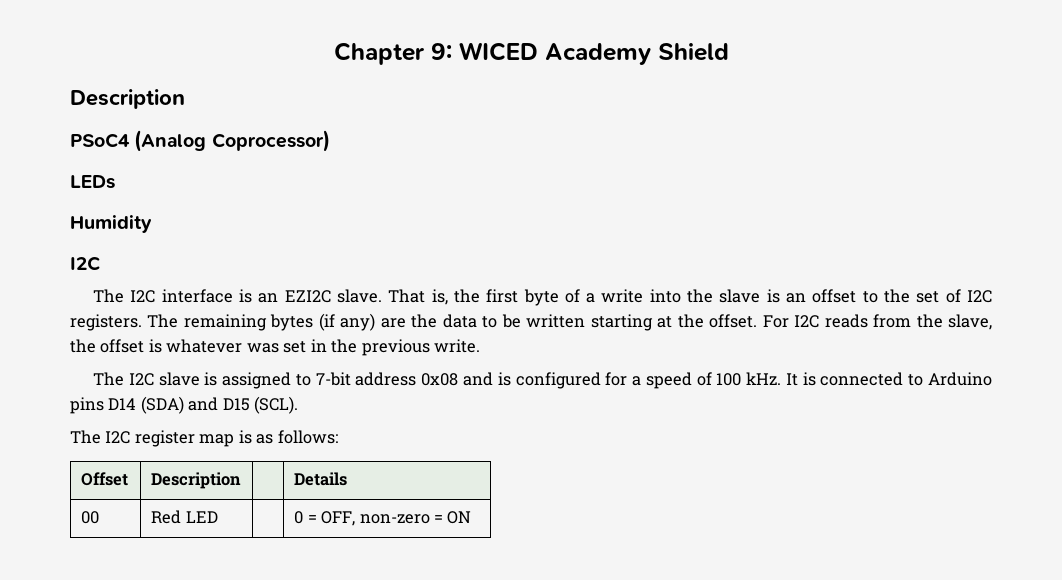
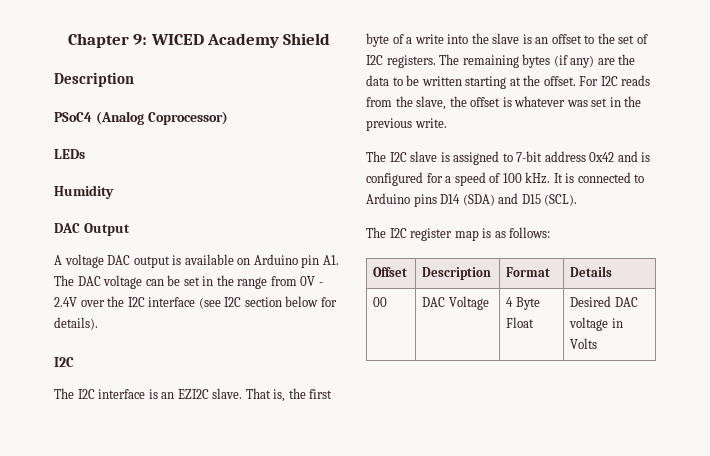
(152, 224) none -> [54,223,130,236] [54,254,339,268] [54,275,323,289] [54,296,337,309] [54,317,98,330] // DAC Output // A voltage DAC output is available on Arduino pin A1. The DAC voltage can be set in the range from 0V - 2.4V over the I2C interface (see I2C section below for details).
[421,373,459,386] 0x08 -> [589,152,615,162] 0x42
(242, 480) none -> [506,267,551,277] Format
[151,510,218,524] [294,511,472,526] Red LED | | 0 = OFF, non-zero = ON -> [422,296,489,310] [506,297,540,310] [506,317,535,328] [570,296,638,307] [569,317,623,331] [570,338,598,349] DAC Voltage | 4 Byte Float | Desired DAC voltage in Volts

